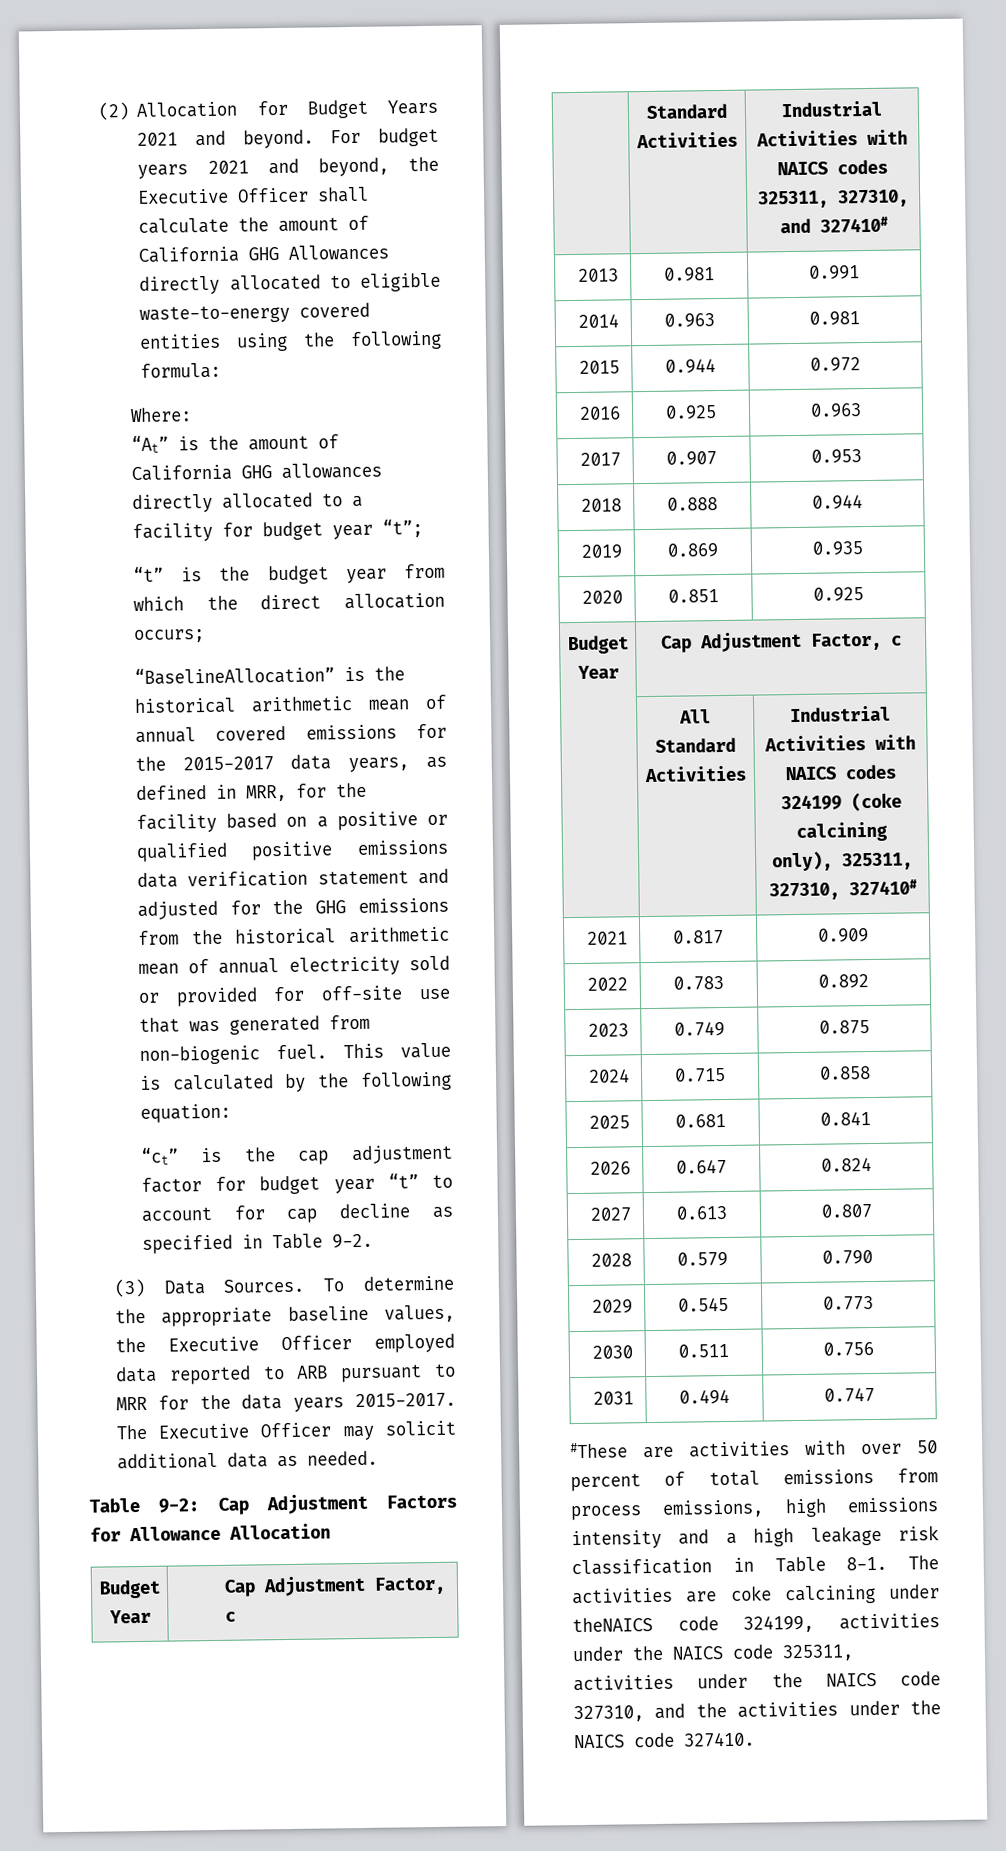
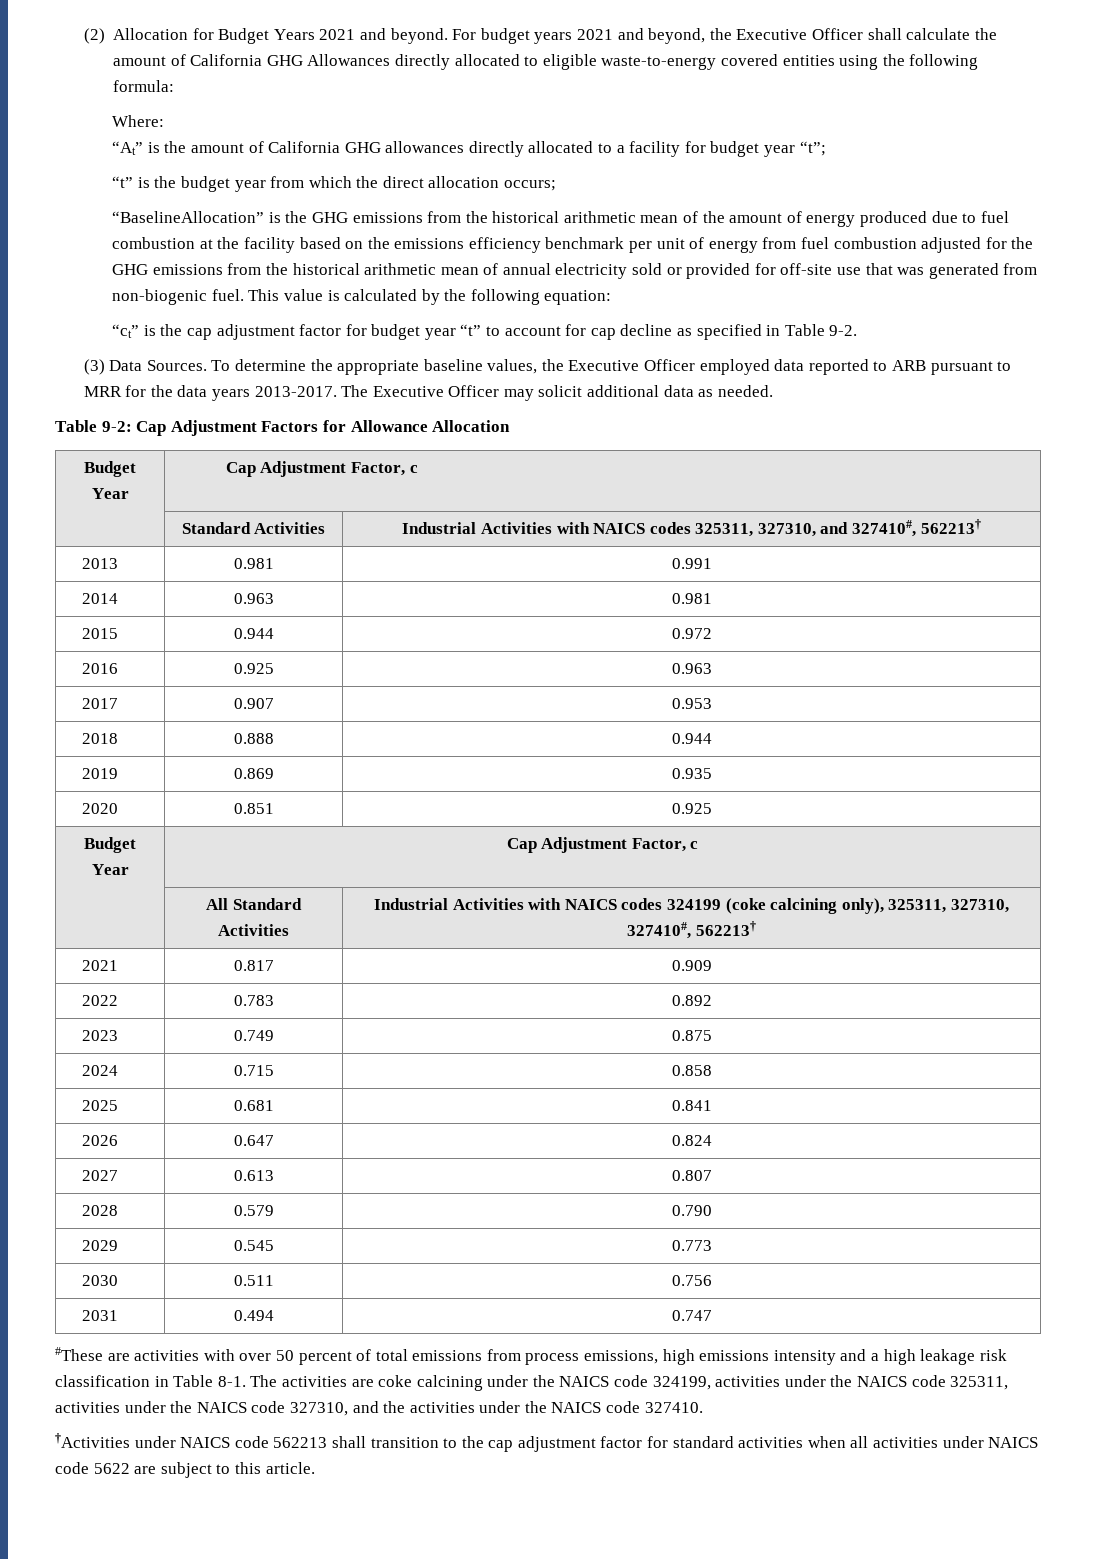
[133,694,447,715] [134,723,447,743] [134,754,447,773] [135,782,367,802] [135,811,448,833] [135,839,449,862] [136,868,449,888] historical arithmetic mean of annual covered emissions for the 2015-2017 data years, as defined in MRR, for the facility based on a positive or qualified positive emissions data verification statement and -> [311,211,1009,227] [112,237,917,253] GHG emissions from the historical arithmetic mean of the amount of energy produced due to fuel combustion at the facility based on the emissions efficiency benchmark per unit of energy from fuel combustion
[355,1392,456,1408] 2015-2017. -> [254,386,337,397] 2013-2017.
[819,216,888,233] 327410# -> [852,519,981,537] 327410#, 562213†
[848,879,917,896] 327410# -> [627,921,756,939] 327410#, 562213†
[572,1617,653,1633] theNAICS -> [532,1375,610,1387] the NAICS
(755, 1739) none -> [55,1433,1039,1452] [55,1462,315,1478] // †Activities under NAICS code 562213 shall transition to the cap adjustment factor for standard activities when all activities under NAICS code 5622 are subject to this article.

